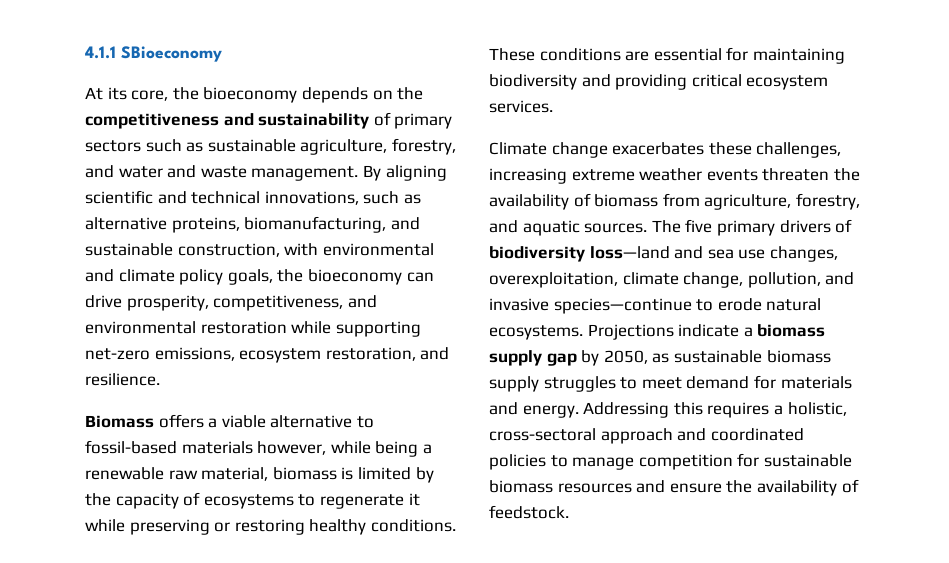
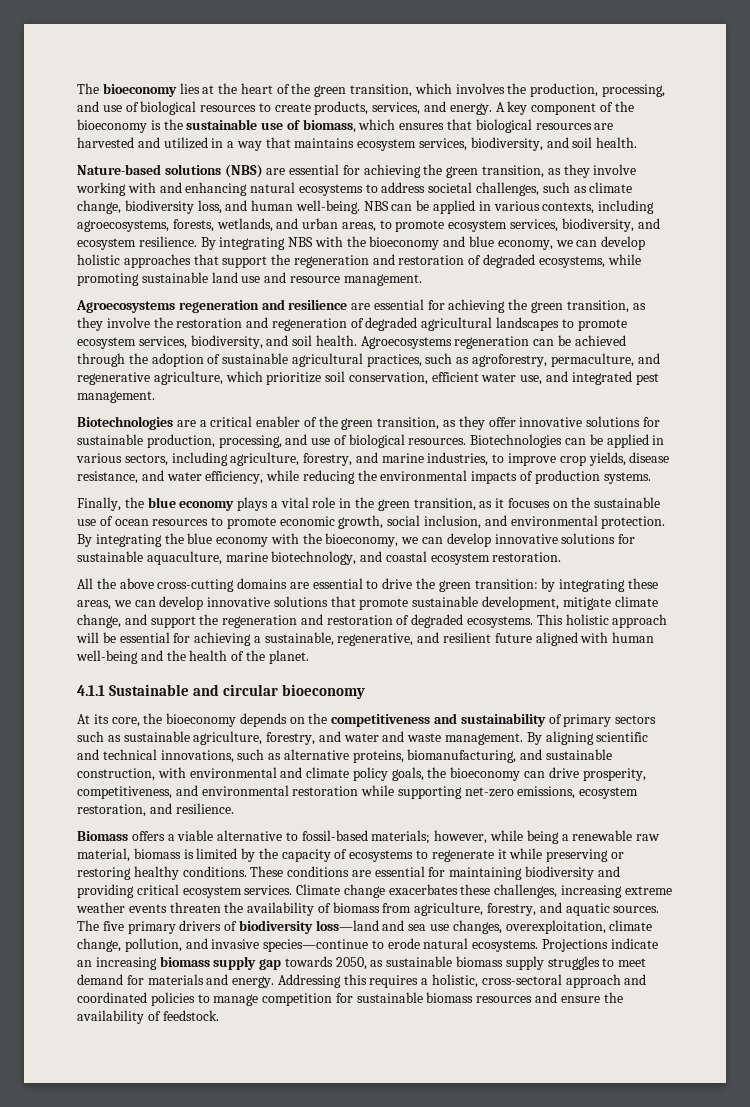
[85,46,222,62] 4.1.1 SBioeconomy -> [77,83,665,97] [77,101,634,115] [77,119,614,133] [77,137,638,151] [77,164,637,178] [76,182,633,196] [77,200,655,214] [77,218,660,232] [77,236,646,250] [77,254,641,268] [77,272,422,286] [76,299,646,313] [77,317,627,331] [77,335,626,349] [77,353,660,367] [77,371,659,385] [77,391,155,403] [77,416,660,430] [77,434,665,448] [76,452,670,466] [77,470,651,484] [77,497,661,511] [77,515,666,529] [77,533,636,547] [77,551,562,565] [77,578,658,592] [77,596,658,610] [77,614,668,628] [76,632,655,646] [76,650,309,664] [77,684,366,699] The bioeconomy lies at the heart of the green transition, which involves the production, processing, and use of biological resources to create products, services, and energy. A key component of the bioeconomy is the sustainable use of biomass, which ensures that biological resources are harvested and utilized in a way that maintains ecosystem services, biodiversity, and soil health. // Nature-based solutions (NBS) are essential for achieving the green transition, as they involve working with and enhancing natural ecosystems to address societal challenges, such as climate change, biodiversity loss, and human well-being. NBS can be applied in various contexts, including agroecosystems, forests, wetlands, and urban areas, to promote ecosystem services, biodiversity, and ecosystem resilience. By integrating NBS with the bioeconomy and blue economy, we can develop holistic approaches that support the regeneration and restoration of degraded ecosystems, while promoting sustainable land use and resource management. // Agroecosystems regeneration and resilience are essential for achieving the green transition, as they involve the restoration and regeneration of degraded agricultural landscapes to promote ecosystem services, biodiversity, and soil health. Agroecosystems regeneration can be achieved through the adoption of sustainable agricultural practices, such as agroforestry, permaculture, and regenerative agriculture, which prioritize soil conservation, efficient water use, and integrated pest management. // Biotechnologies are a critical enabler of the green transition, as they offer innovative solutions for sustainable production, processing, and use of biological resources. Biotechnologies can be applied in various sectors, including agriculture, forestry, and marine industries, to improve crop yields, disease resistance, and water efficiency, while reducing the environmental impacts of production systems. // Finally, the blue economy plays a vital role in the green transition, as it focuses on the sustainable use of ocean resources to promote economic growth, social inclusion, and environmental protection. By integrating the blue economy with the bioeconomy, we can develop innovative solutions for sustainable aquaculture, marine biotechnology, and coastal ecosystem restoration. // All the above cross-cutting domains are essential to drive the green transition: by integrating these areas, we can develop innovative solutions that promote sustainable development, mitigate climate change, and support the regeneration and restoration of degraded ecosystems. This holistic approach will be essential for achieving a sustainable, regenerative, and resilient future aligned with human well-being and the health of the planet. // 4.1.1 Sustainable and circular bioeconomy
[181,441,253,454] materials -> [371,830,431,844] materials;
(553, 106) // -> (293, 890) none
[743,327,753,337] a -> [77,957,157,970] an increasing
[581,350,600,366] by -> [284,956,333,967] towards

